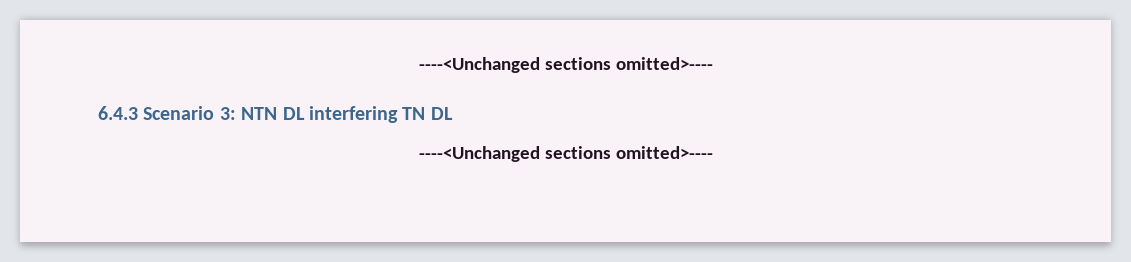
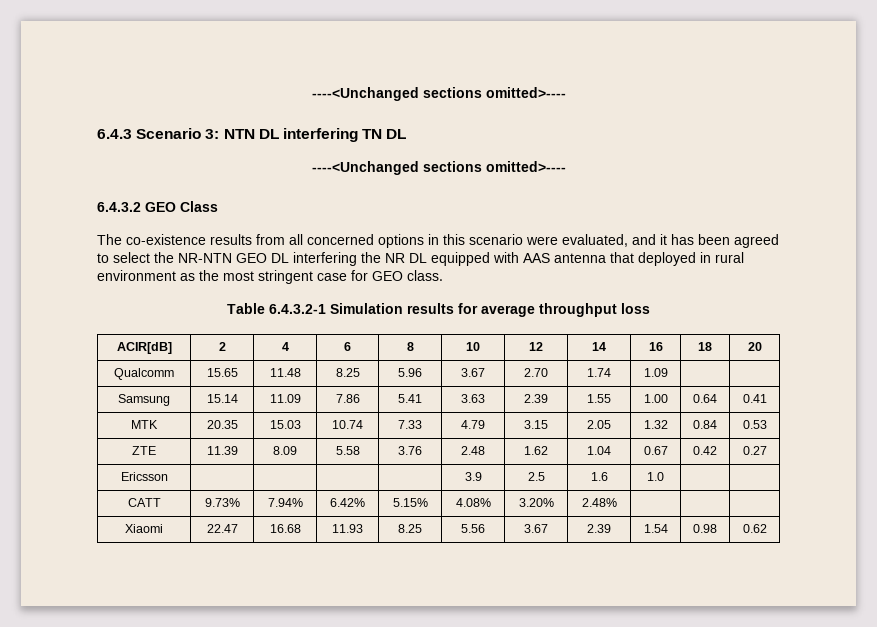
(713, 152) none -> [97,201,218,212] [97,234,779,248] [97,252,744,266] [97,270,443,284] [227,303,650,317] [116,342,172,354] [218,342,226,351] [281,342,289,351] [344,342,351,351] [406,342,414,351] [466,342,480,351] [529,342,543,351] [592,342,606,351] [648,342,663,351] [698,342,712,351] [747,342,762,351] [114,368,174,380] [206,368,238,377] [269,368,301,377] [335,368,360,377] [398,368,422,377] [461,368,485,377] [524,368,548,377] [587,368,611,377] [643,368,668,377] [118,394,170,406] [206,394,238,403] [269,394,301,403] [335,394,360,403] [398,394,422,403] [461,394,485,403] [524,394,548,403] [587,394,611,403] [643,394,668,403] [693,394,717,403] [742,394,767,403] [131,420,158,429] [206,420,238,429] [269,420,301,429] [332,420,363,429] [398,420,422,429] [461,420,485,429] [524,420,548,429] [587,420,611,429] [643,420,668,429] [693,420,717,429] [742,420,767,429] [132,446,156,455] [206,446,238,455] [273,446,297,455] [335,446,360,455] [398,446,422,455] [461,446,485,455] [524,446,548,455] [587,446,611,455] [643,446,668,455] [693,446,717,455] [742,446,767,455] [120,472,168,481] [464,472,482,481] [527,472,545,481] [590,472,608,481] [647,472,664,481] [127,498,161,507] [204,498,240,507] [267,498,303,507] [330,498,365,507] [392,498,428,507] [455,498,491,507] [518,498,554,507] [581,498,617,507] [125,524,163,533] [206,524,238,533] [269,524,301,533] [332,524,363,533] [398,524,422,533] [461,524,485,533] [524,524,548,533] [587,524,611,533] [643,524,668,533] [693,524,717,533] [742,524,767,533] // 6.4.3.2 GEO Class // The co-existence results from all concerned options in this scenario were evaluated, and it has been agreed to select the NR-NTN GEO DL interfering the NR DL equipped with AAS antenna that deployed in rural environment as the most stringent case for GEO class. // Table 6.4.3.2-1 Simulation results for average throughput loss // ACIR[dB] | 2 | 4 | 6 | 8 | 10 | 12 | 14 | 16 | 18 | 20 // Qualcomm | 15.65 | 11.48 | 8.25 | 5.96 | 3.67 | 2.70 | 1.74 | 1.09 | | // Samsung | 15.14 | 11.09 | 7.86 | 5.41 | 3.63 | 2.39 | 1.55 | 1.00 | 0.64 | 0.41 // MTK | 20.35 | 15.03 | 10.74 | 7.33 | 4.79 | 3.15 | 2.05 | 1.32 | 0.84 | 0.53 // ZTE | 11.39 | 8.09 | 5.58 | 3.76 | 2.48 | 1.62 | 1.04 | 0.67 | 0.42 | 0.27 // Ericsson | | | | | 3.9 | 2.5 | 1.6 | 1.0 | | // CATT | 9.73% | 7.94% | 6.42% | 5.15% | 4.08% | 3.20% | 2.48% | | | // Xiaomi | 22.47 | 16.68 | 11.93 | 8.25 | 5.56 | 3.67 | 2.39 | 1.54 | 0.98 | 0.62

